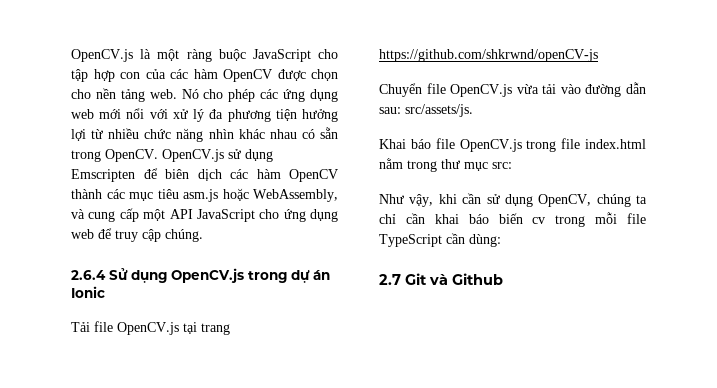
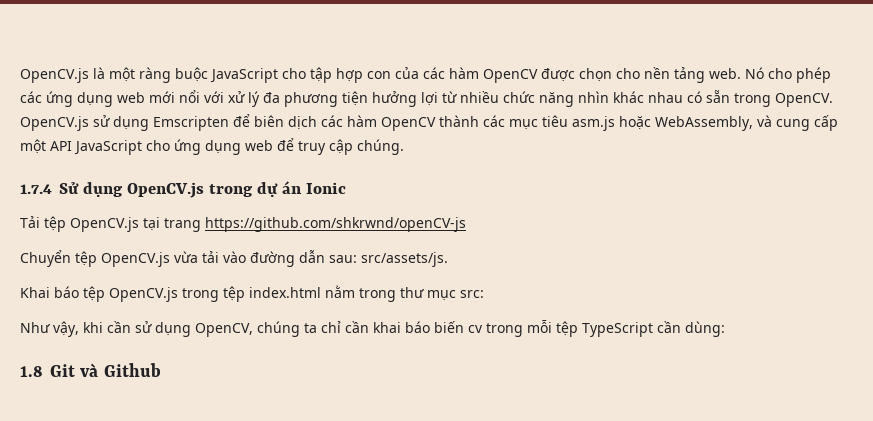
[71,270,106,280] 2.6.4 -> [20,184,52,194] 1.7.4
[94,321,113,332] file -> [44,216,66,232] tệp
[426,83,446,94] file -> [75,251,97,267] tệp
[435,138,581,152] file OpenCV.js trong file -> [83,286,245,302] tệp OpenCV.js trong tệp
[627,213,646,224] file -> [556,321,578,337] tệp
[379,274,401,285] 2.7 -> [20,366,43,377] 1.8

